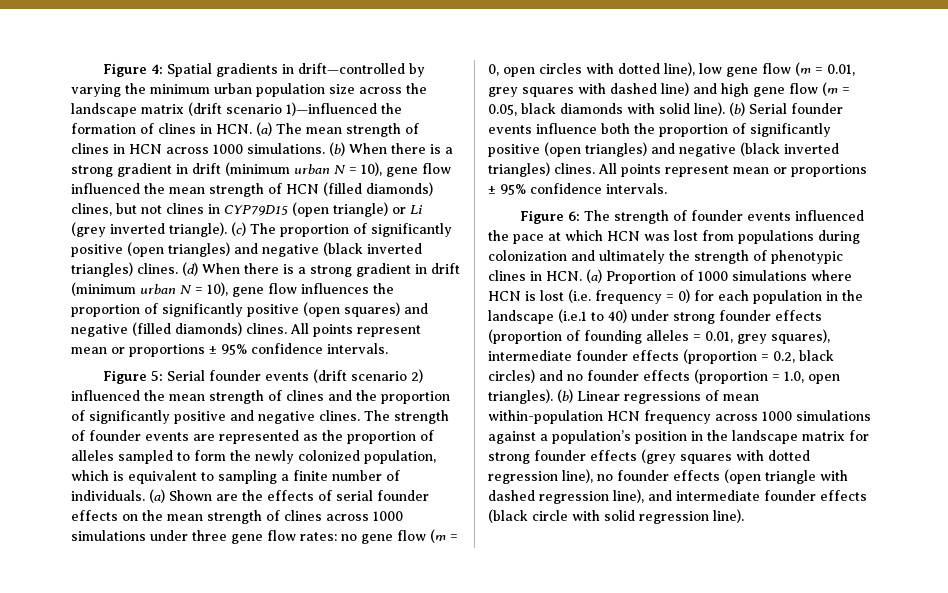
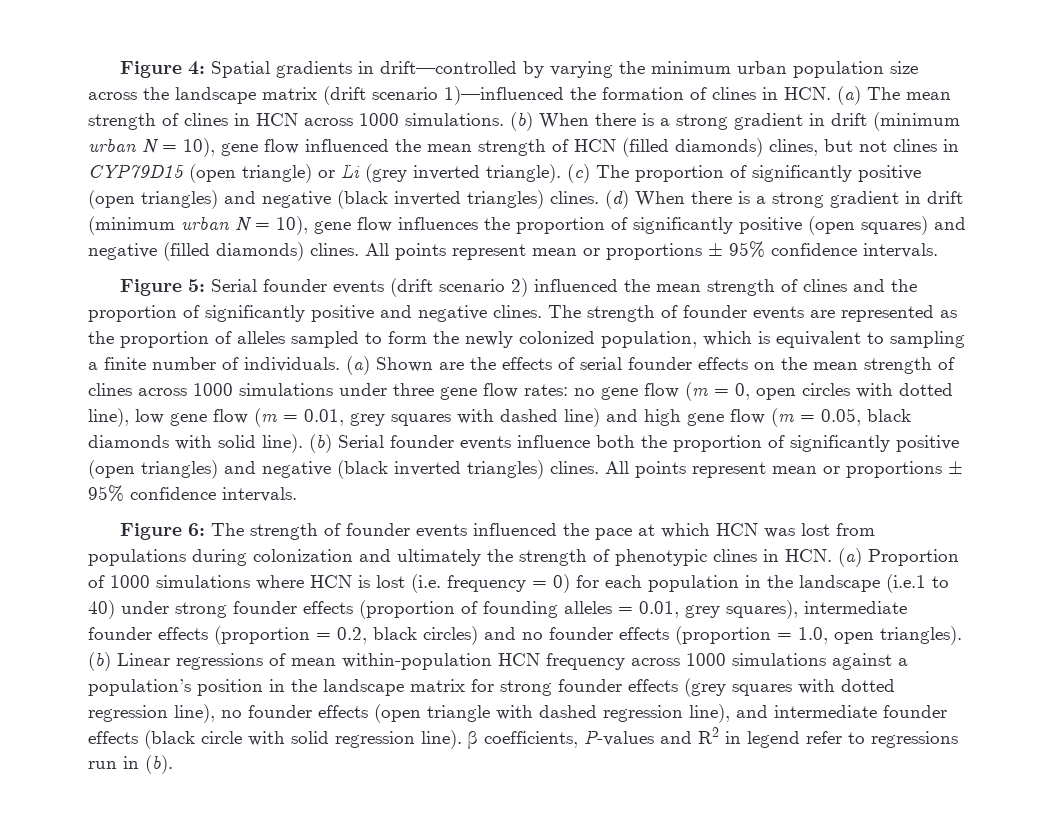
(744, 516) none -> [468,727,958,749] [88,755,173,774] β coefficients, P-values and R2 in legend refer to regressions run in (b).

